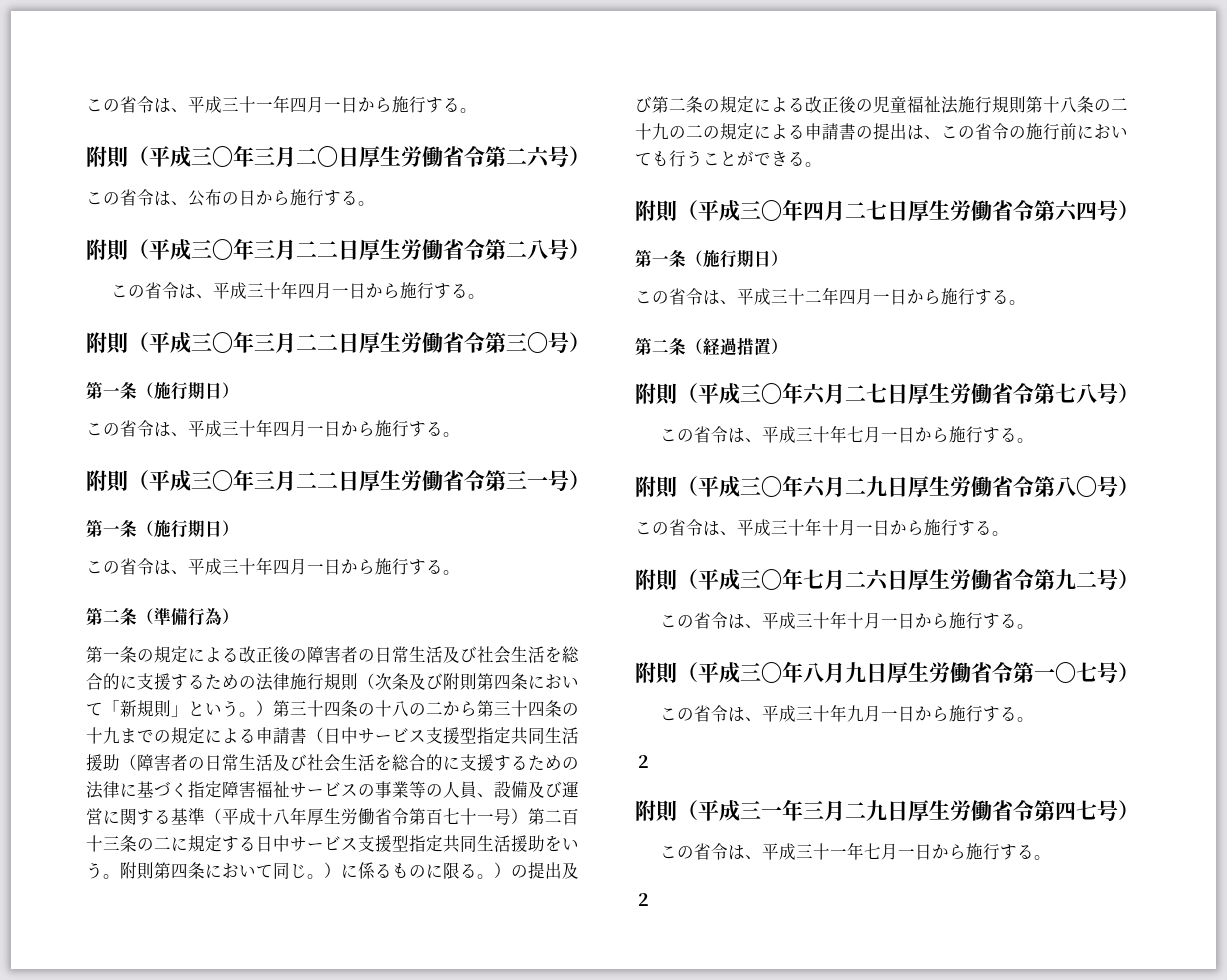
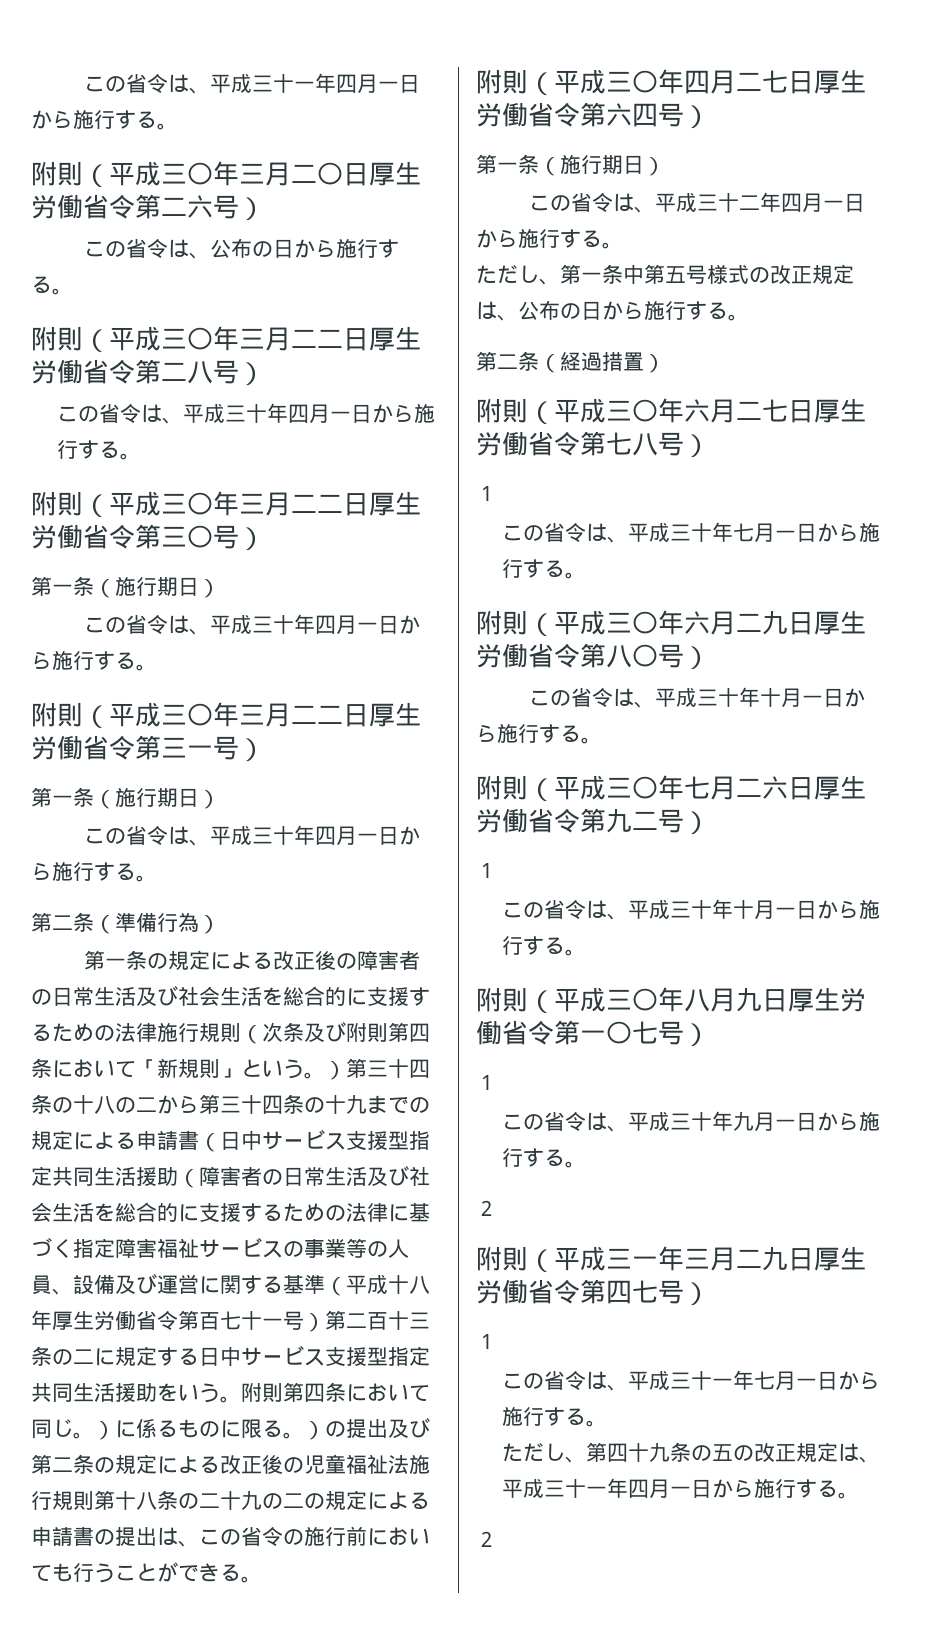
(1026, 302) none -> [476,264,854,285] [476,300,749,321] // ただし、第一条中第五号様式の改正規定は、公布の日から施行する。
(1139, 393) none -> [476,485,497,501] // １
(1139, 579) none -> [476,862,497,878] // １
(1139, 672) none -> [476,1074,497,1090] // １
(1139, 810) none -> [476,1333,497,1349] // １
(1052, 857) none -> [502,1442,881,1463] [502,1478,860,1499] // ただし、第四十九条の五の改正規定は、平成三十一年四月一日から施行する。

